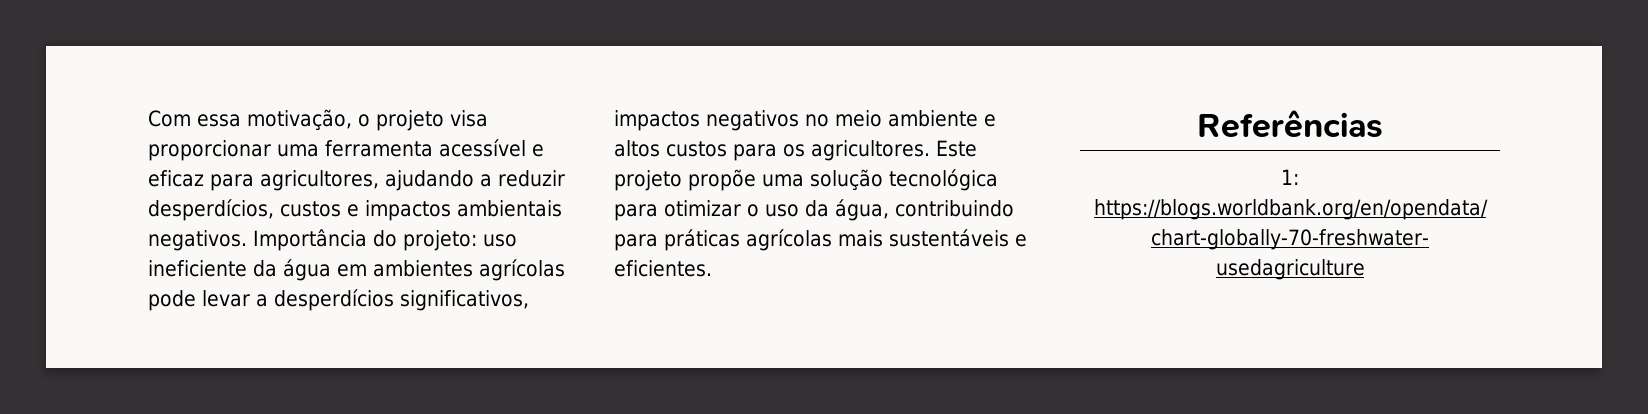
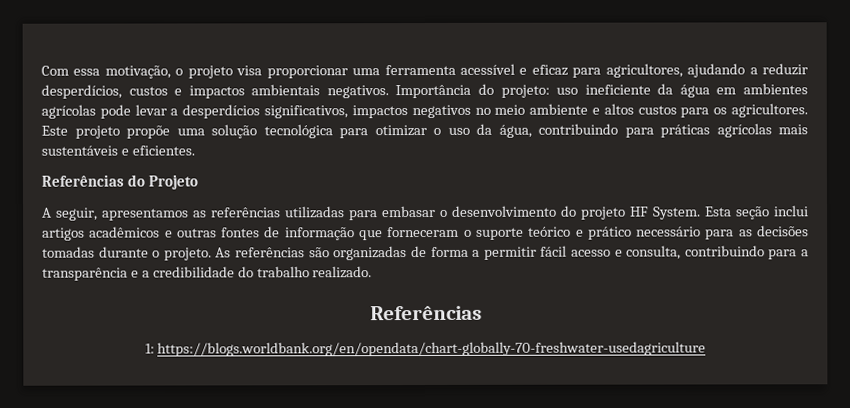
(712, 268) none -> [41,174,198,190] [42,205,809,221] [42,225,809,241] [42,245,809,261] [42,266,373,281] // Referências do Projeto // A seguir, apresentamos as referências utilizadas para embasar o desenvolvimento do projeto HF System. Esta seção inclui artigos acadêmicos e outras fontes de informação que forneceram o suporte teórico e prático necessário para as decisões tomadas durante o projeto. As referências são organizadas de forma a permitir fácil acesso e consulta, contribuindo para a transparência e a credibilidade do trabalho realizado.

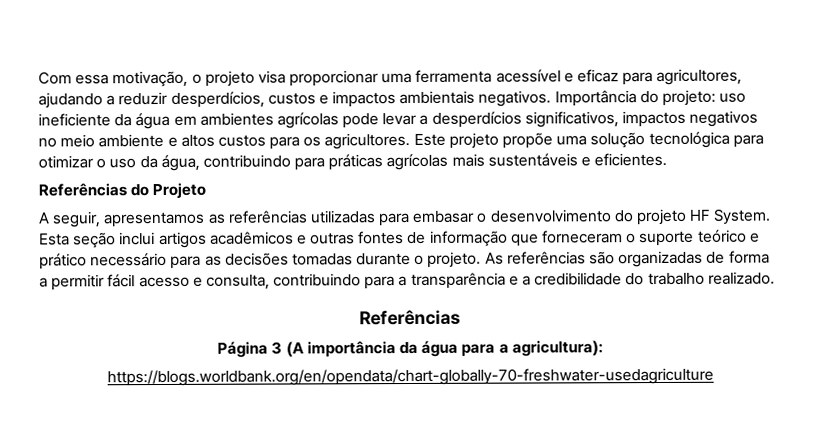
[144,343,155,354] 1: -> [217,340,603,358] Página 3 (A importância da água para a agricultura): //

